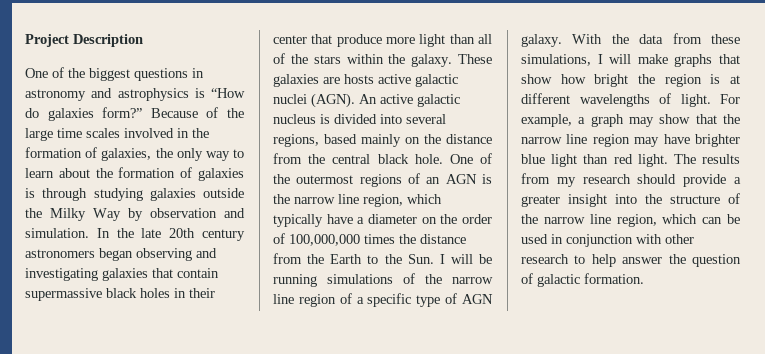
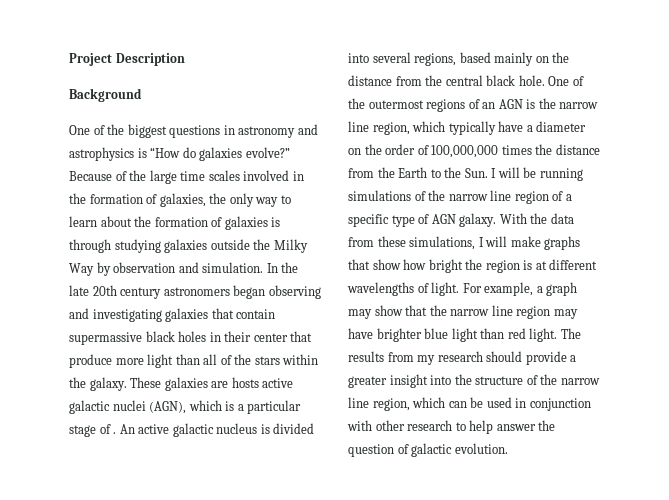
(143, 40) none -> [69,88,142,102] // Background
[102,107,143,118] form?” -> [245,147,290,158] evolve?”
[311,93,355,108] (AGN). -> [149,400,302,414] [69,424,117,437] (AGN), which is a particular stage of .
[584,273,644,284] formation. -> [454,443,508,454] evolution.

